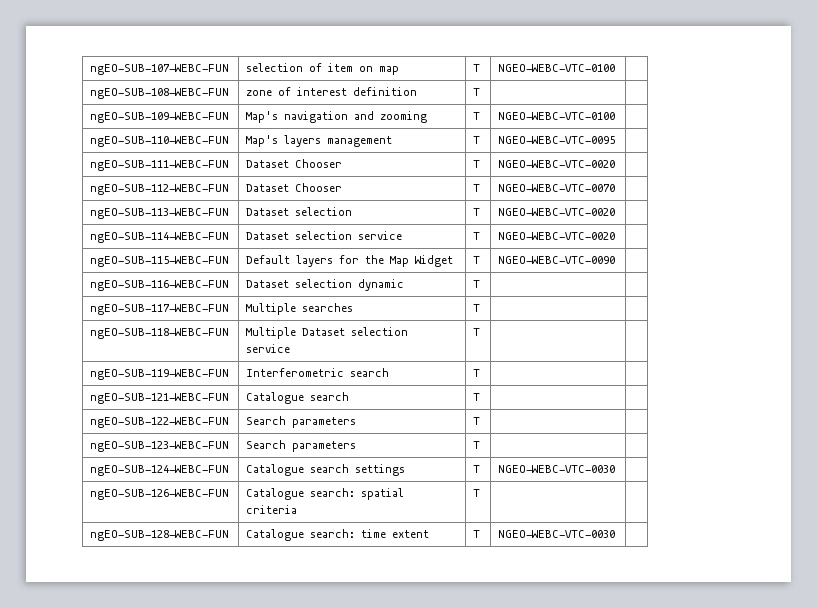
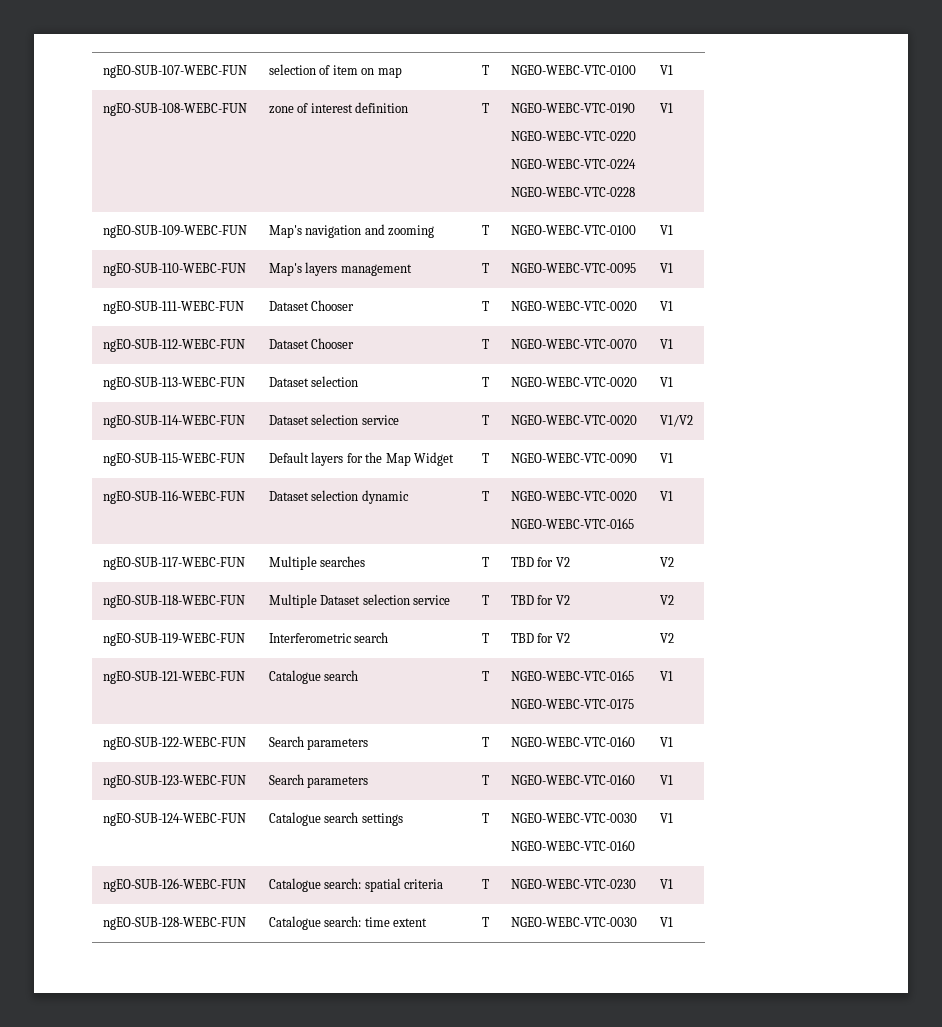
(616, 68) none -> [659,65,673,75] V1
(481, 92) | -> [510,103,635,114] [510,131,636,141] [510,159,636,169] [510,187,635,197] [659,103,673,113] NGEO-WEBC-VTC-0190 // NGEO-WEBC-VTC-0220 // NGEO-WEBC-VTC-0224 // NGEO-WEBC-VTC-0228 | V1
(616, 116) none -> [659,225,673,235] V1
(616, 140) none -> [659,263,673,273] V1
(616, 164) none -> [659,301,673,311] V1
(616, 188) none -> [659,339,673,349] V1
(616, 212) none -> [659,377,673,387] V1
(616, 236) none -> [659,415,693,427] V1/V2
(616, 260) none -> [659,453,673,463] V1
(481, 284) | -> [510,491,637,501] [510,518,634,529] [659,491,673,501] NGEO-WEBC-VTC-0020 // NGEO-WEBC-VTC-0165 | V1
(481, 308) | -> [510,557,570,567] [659,557,674,567] TBD for V2 | V2
(481, 332) | -> [510,595,570,605] [659,595,674,605] TBD for V2 | V2
(481, 373) | -> [510,633,570,643] [659,633,674,643] TBD for V2 | V2
(481, 397) | -> [510,670,634,681] [510,699,634,709] [659,671,673,681] NGEO-WEBC-VTC-0165 // NGEO-WEBC-VTC-0175 | V1
(481, 421) | -> [510,736,635,747] [659,737,673,747] NGEO-WEBC-VTC-0160 | V1
(481, 445) | -> [510,774,635,785] [659,775,673,785] NGEO-WEBC-VTC-0160 | V1
(616, 469) | -> [510,840,635,851] [659,813,673,823] // NGEO-WEBC-VTC-0160 | V1
(481, 493) | -> [510,879,636,889] [659,879,673,889] NGEO-WEBC-VTC-0230 | V1
(616, 534) none -> [659,917,673,927] V1

